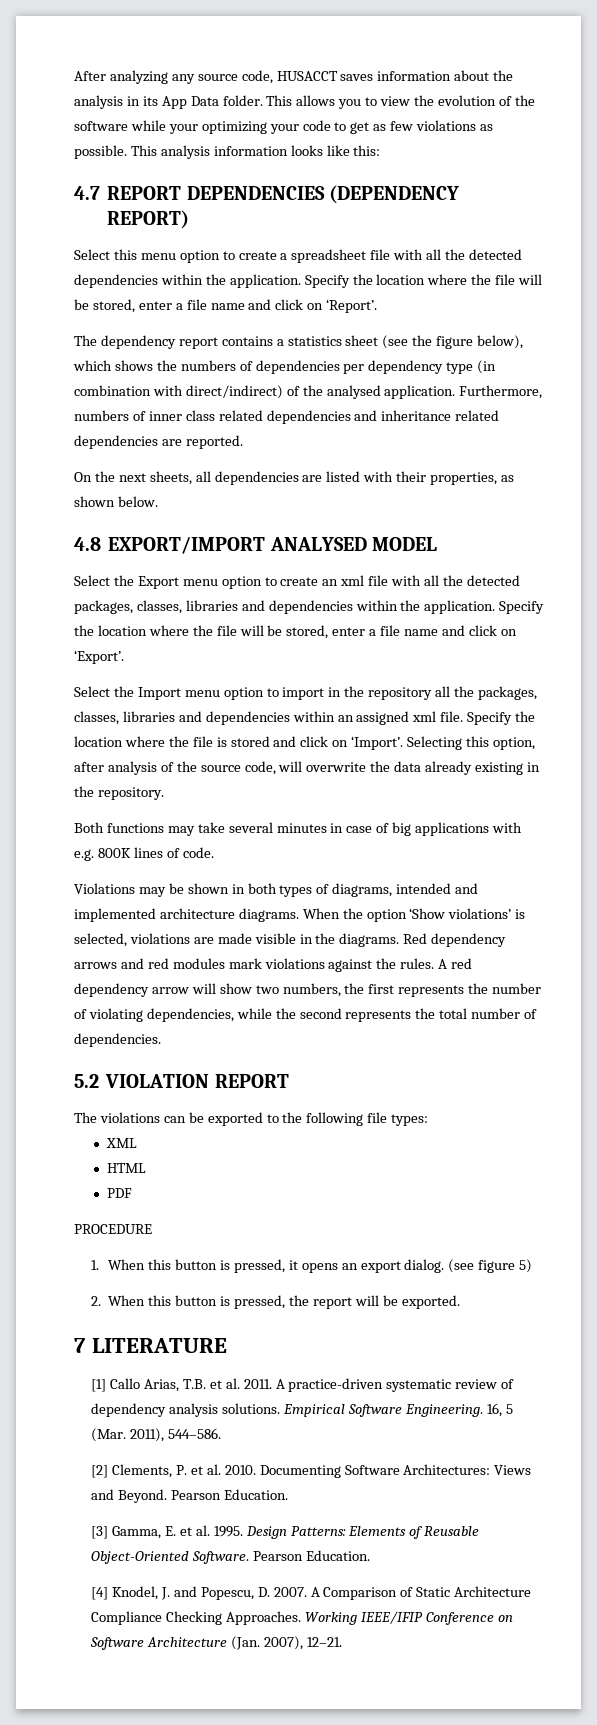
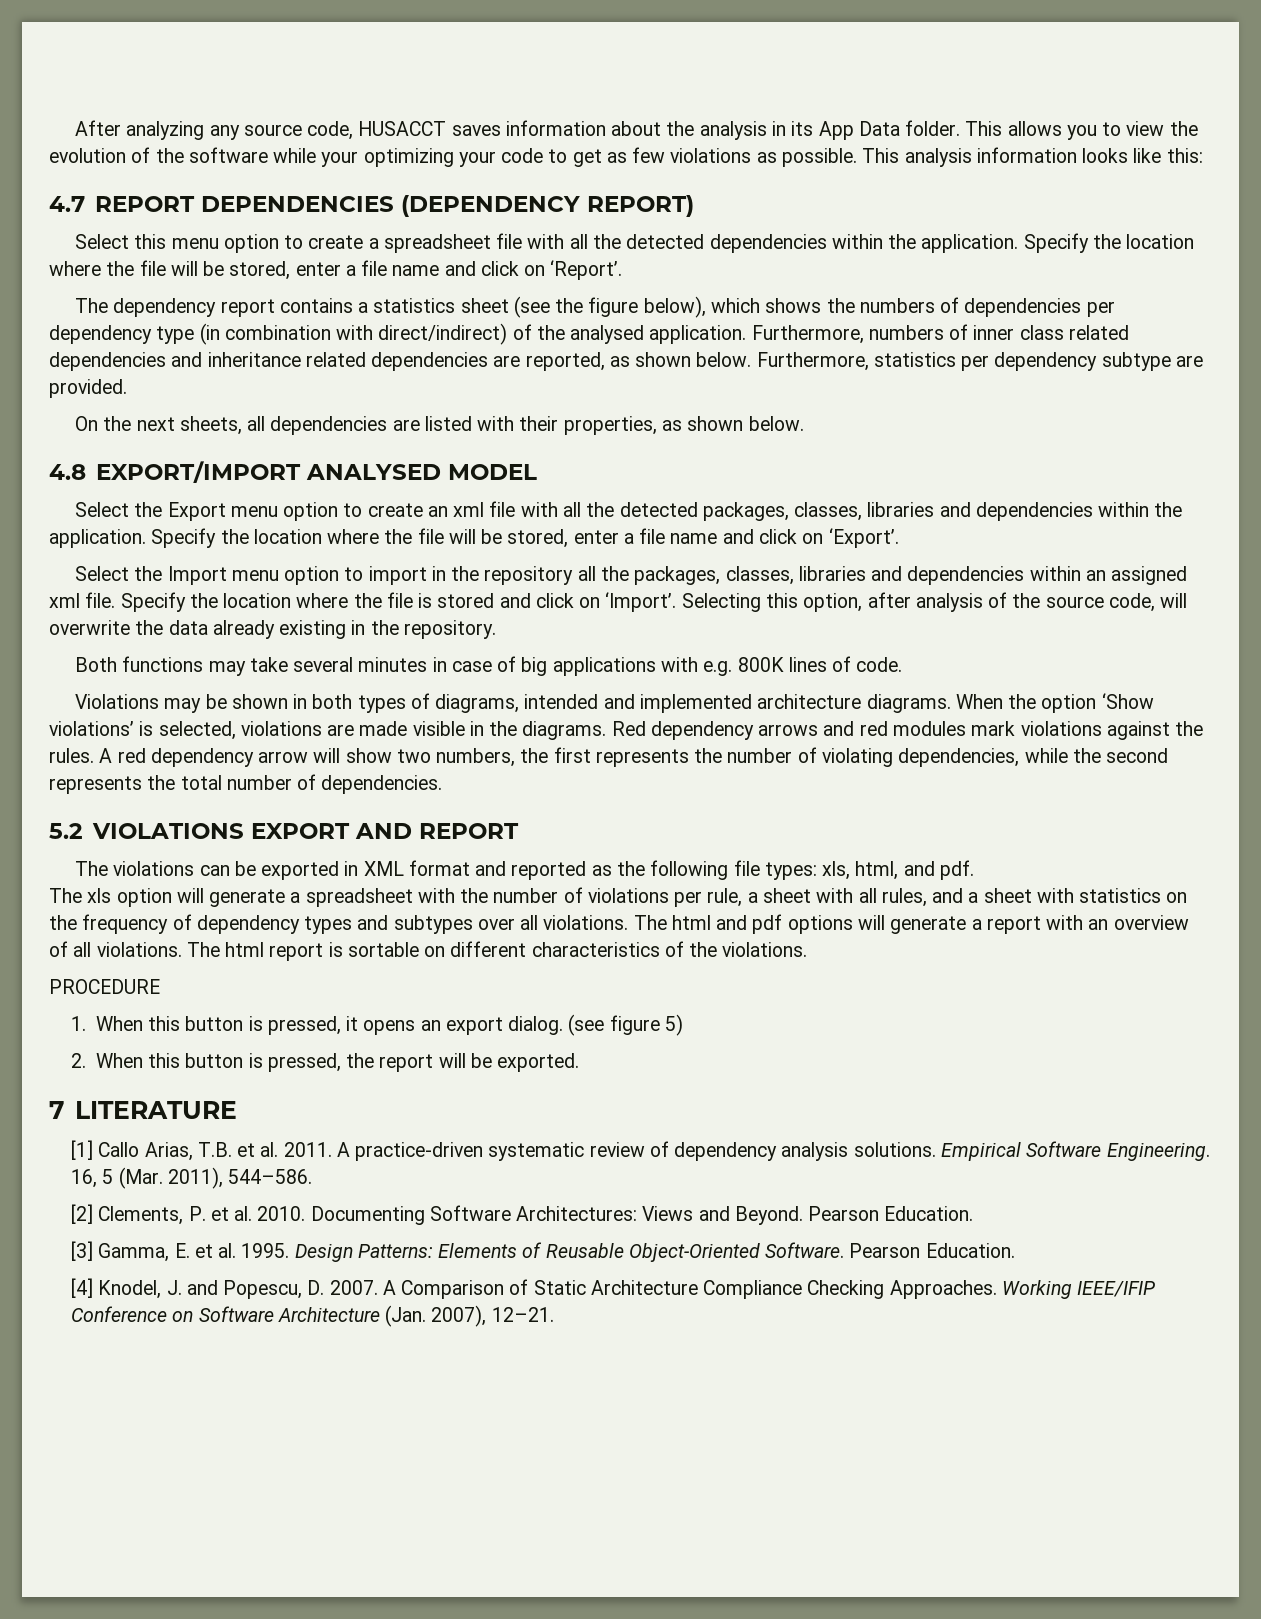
[185,435,243,449] reported. -> [525,352,1203,371] [49,379,127,398] reported, as shown below. Furthermore, statistics per dependency subtype are provided.
[105,1074,210,1088] VIOLATION -> [91,823,412,839] VIOLATIONS EXPORT AND
[266,1112,429,1126] [106,1138,138,1148] [107,1163,147,1173] [107,1188,133,1198] to the following file types: // XML // HTML // PDF -> [344,860,974,880] [49,887,1188,907] [49,914,1189,934] [49,941,808,961] in XML format and reported as the following file types: xls, html, and pdf. // The xls option will generate a spreadsheet with the number of violations per rule, a sheet with all rules, and a sheet with statistics on the frequency of dependency types and subtypes over all violations. The html and pdf options will generate a report with an overview of all violations. The html report is sortable on different characteristics of the violations.

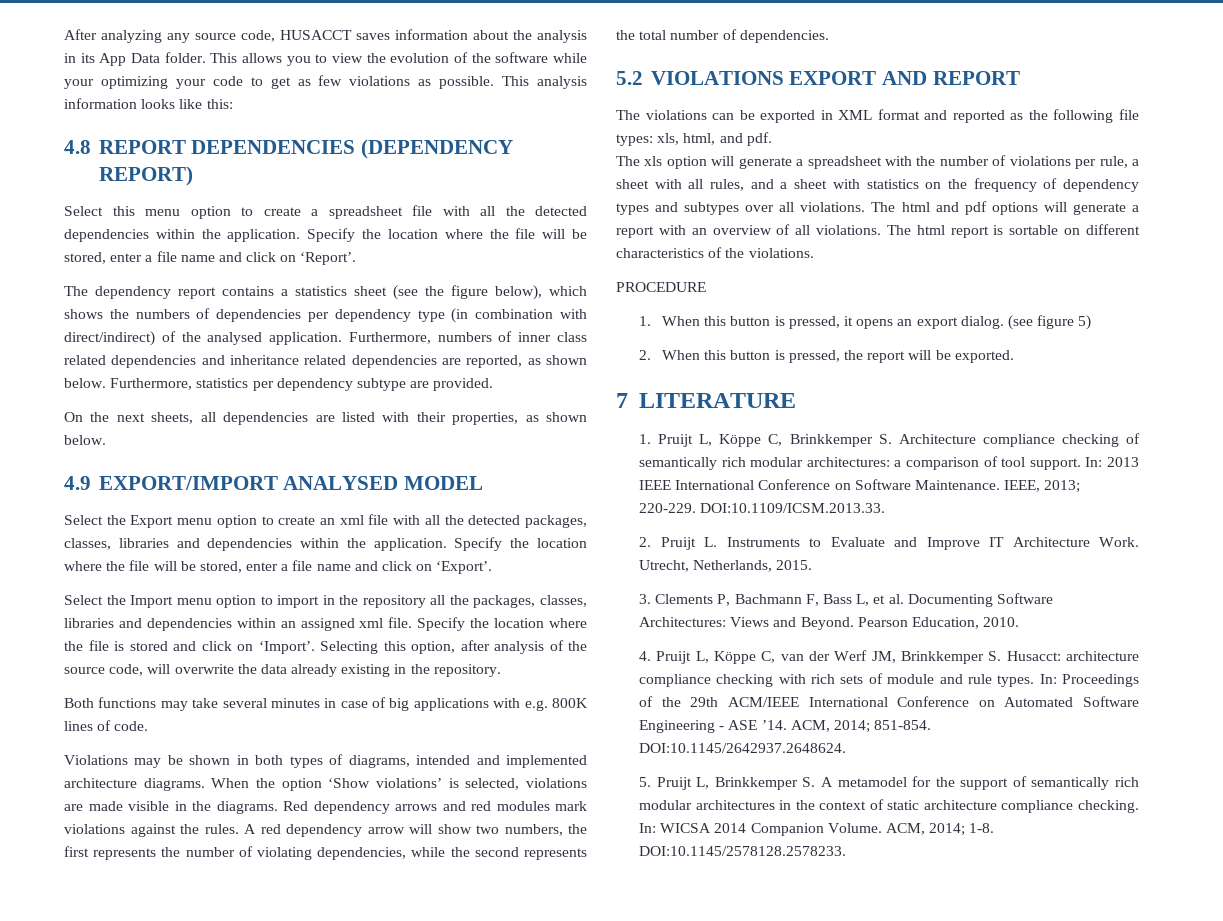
[49,196,85,212] 4.7 -> [64,140,91,154] 4.8
[49,464,86,480] 4.8 -> [64,476,91,490] 4.9
[70,1140,1210,1161] [70,1167,313,1189] [70,1204,306,1225] [1] Callo Arias, T.B. et al. 2011. A practice-driven systematic review of dependency analysis solutions. Empirical Software Engineering. 16, 5 (Mar. 2011), 544–586. // [2] Clements, P. et al. 2010. -> [639,433,1140,447] [639,456,1139,470] [639,479,1081,493] [639,503,886,513] [639,537,1139,550] [639,560,813,572] [639,594,904,606] 1. Pruijt L, Köppe C, Brinkkemper S. Architecture compliance checking of semantically rich modular architectures: a comparison of tool support. In: 2013 IEEE International Conference on Software Maintenance. IEEE, 2013; 220-229. DOI:10.1109/ICSM.2013.33. // 2. Pruijt L. Instruments to Evaluate and Improve IT Architecture Work. Utrecht, Netherlands, 2015. // 3. Clements P, Bachmann F, Bass L, et al.
[884,1206,974,1221] [70,1241,1015,1262] [70,1278,1157,1299] [70,1305,554,1327] Education. // [3] Gamma, E. et al. 1995. Design Patterns: Elements of Reusable Object-Oriented Software. Pearson Education. // [4] Knodel, J. and Popescu, D. 2007. A Comparison of Static Architecture Compliance Checking Approaches. Working IEEE/IFIP Conference on Software Architecture (Jan. 2007), 12–21. -> [911,617,1020,629] [639,650,1139,664] [639,673,1139,687] [639,696,1139,707] [639,720,932,733] [639,743,847,753] [639,776,1139,790] [639,799,1139,813] [639,823,995,836] [639,846,847,856] Education, 2010. // 4. Pruijt L, Köppe C, van der Werf JM, Brinkkemper S. Husacct: architecture compliance checking with rich sets of module and rule types. In: Proceedings of the 29th ACM/IEEE International Conference on Automated Software Engineering - ASE ’14. ACM, 2014; 851-854. DOI:10.1145/2642937.2648624. // 5. Pruijt L, Brinkkemper S. A metamodel for the support of semantically rich modular architectures in the context of static architecture compliance checking. In: WICSA 2014 Companion Volume. ACM, 2014; 1-8. DOI:10.1145/2578128.2578233.

